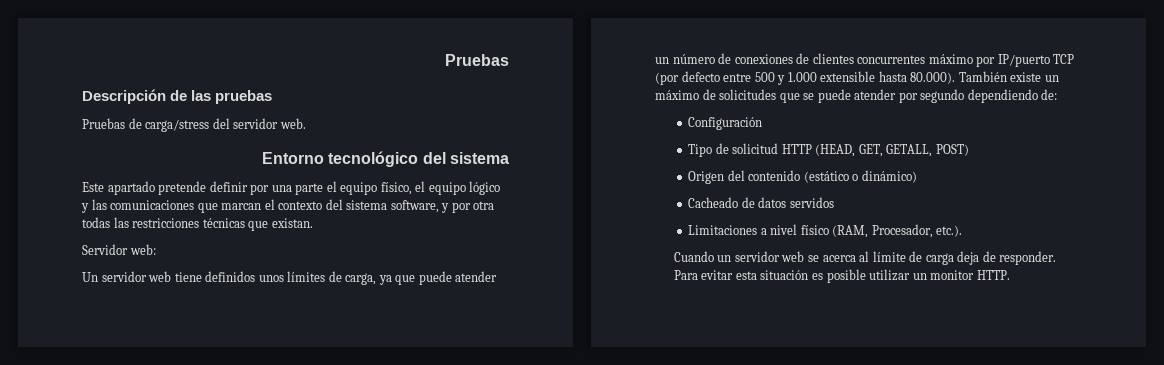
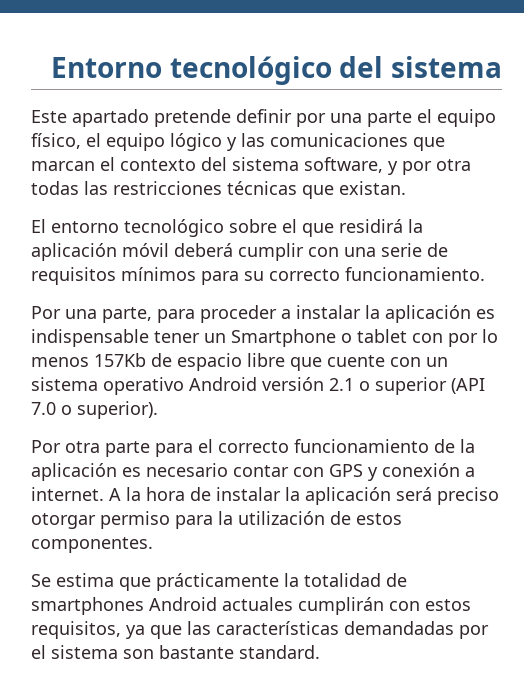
[445,54,509,66] [82,89,273,104] [82,118,306,132] Pruebas // Descripción de las pruebas // Pruebas de carga/stress del servidor web. // -> (51, 67) none
[82,244,156,255] [82,271,498,285] [655,53,1075,67] [655,71,1059,85] [655,89,1058,103] [688,117,763,130] [688,143,969,157] [688,170,917,184] [688,197,834,208] [688,224,963,238] [673,251,1057,265] [673,269,1010,283] Servidor web: // Un servidor web tiene definidos unos límites de carga, ya que puede atender un número de conexiones de clientes concurrentes máximo por IP/puerto TCP (por defecto entre 500 y 1.000 extensible hasta 80.000). También existe un máximo de solicitudes que se puede atender por segundo dependiendo de: // Configuración // Tipo de solicitud HTTP (HEAD, GET, GETALL, POST) // Origen del contenido (estático o dinámico) // Cacheado de datos servidos // Limitaciones a nivel físico (RAM, Procesador, etc.). // Cuando un servidor web se acerca al límite de carga deja de responder. Para evitar esta situación es posible utilizar un monitor HTTP. -> [31,219,423,237] [31,243,448,261] [31,267,485,285] [31,305,495,323] [31,329,498,347] [31,353,448,371] [31,377,485,395] [31,401,158,419] [31,439,475,457] [31,463,475,481] [31,487,499,505] [31,511,402,529] [31,537,153,553] [31,573,407,591] [31,597,471,615] [31,621,489,639] [31,645,320,659] El entorno tecnológico sobre el que residirá la aplicación móvil deberá cumplir con una serie de requisitos mínimos para su correcto funcionamiento. // Por una parte, para proceder a instalar la aplicación es indispensable tener un Smartphone o tablet con por lo menos 157Kb de espacio libre que cuente con un sistema operativo Android versión 2.1 o superior (API 7.0 o superior). // Por otra parte para el correcto funcionamiento de la aplicación es necesario contar con GPS y conexión a internet. A la hora de instalar la aplicación será preciso otorgar permiso para la utilización de estos componentes. // Se estima que prácticamente la totalidad de smartphones Android actuales cumplirán con estos requisitos, ya que las características demandadas por el sistema son bastante standard.

